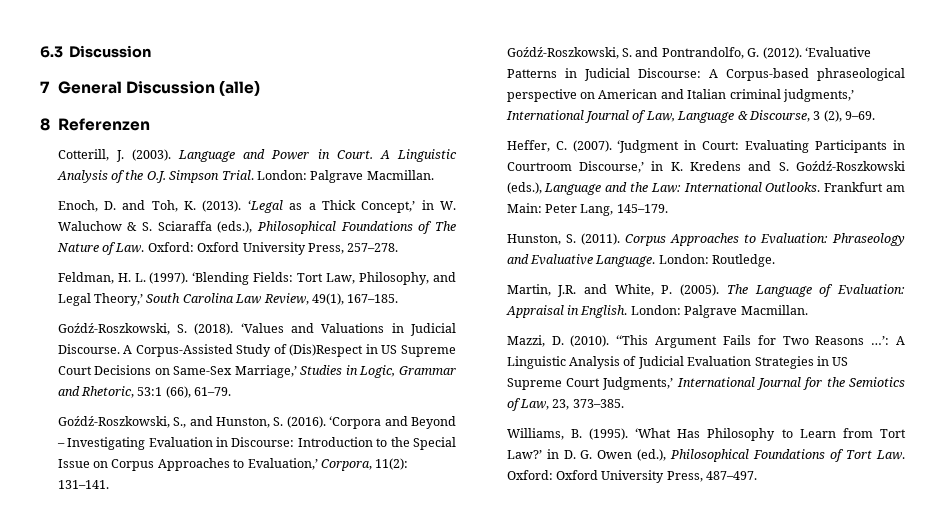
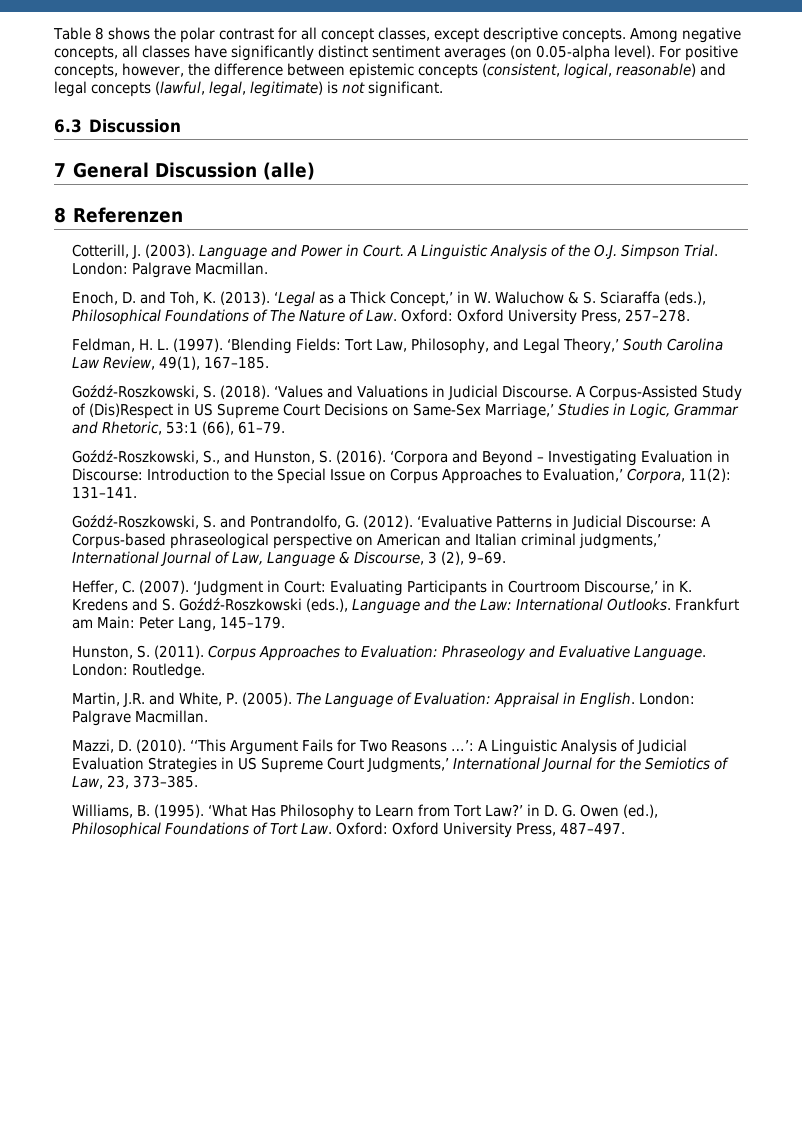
(40, 52) none -> [53,27,741,43] [54,45,738,61] [54,63,726,79] [54,81,443,97] Table 8 shows the polar contrast for all concept classes, except descriptive concepts. Among negative concepts, all classes have significantly distinct sentiment averages (on 0.05-alpha level). For positive concepts, however, the difference between epistemic concepts (consistent, logical, reasonable) and legal concepts (lawful, legal, legitimate) is not significant. //

